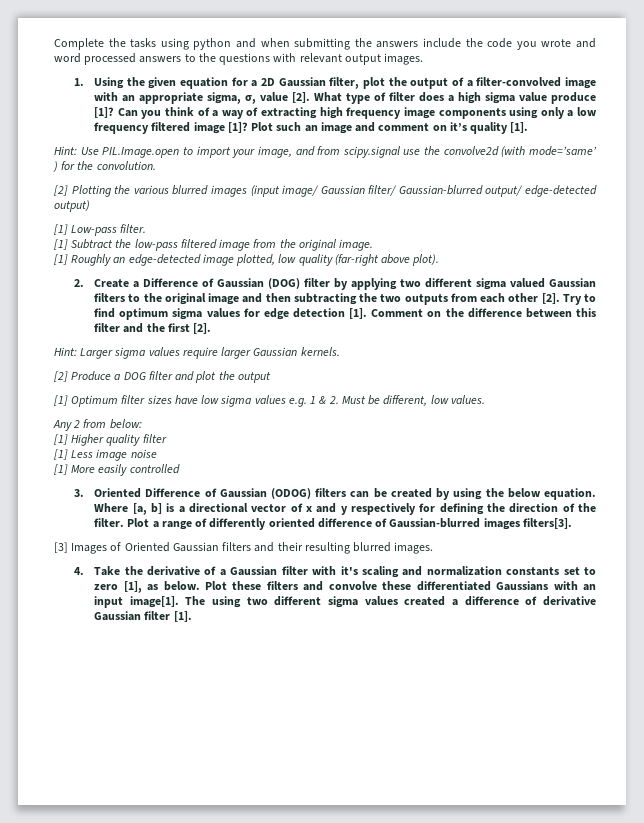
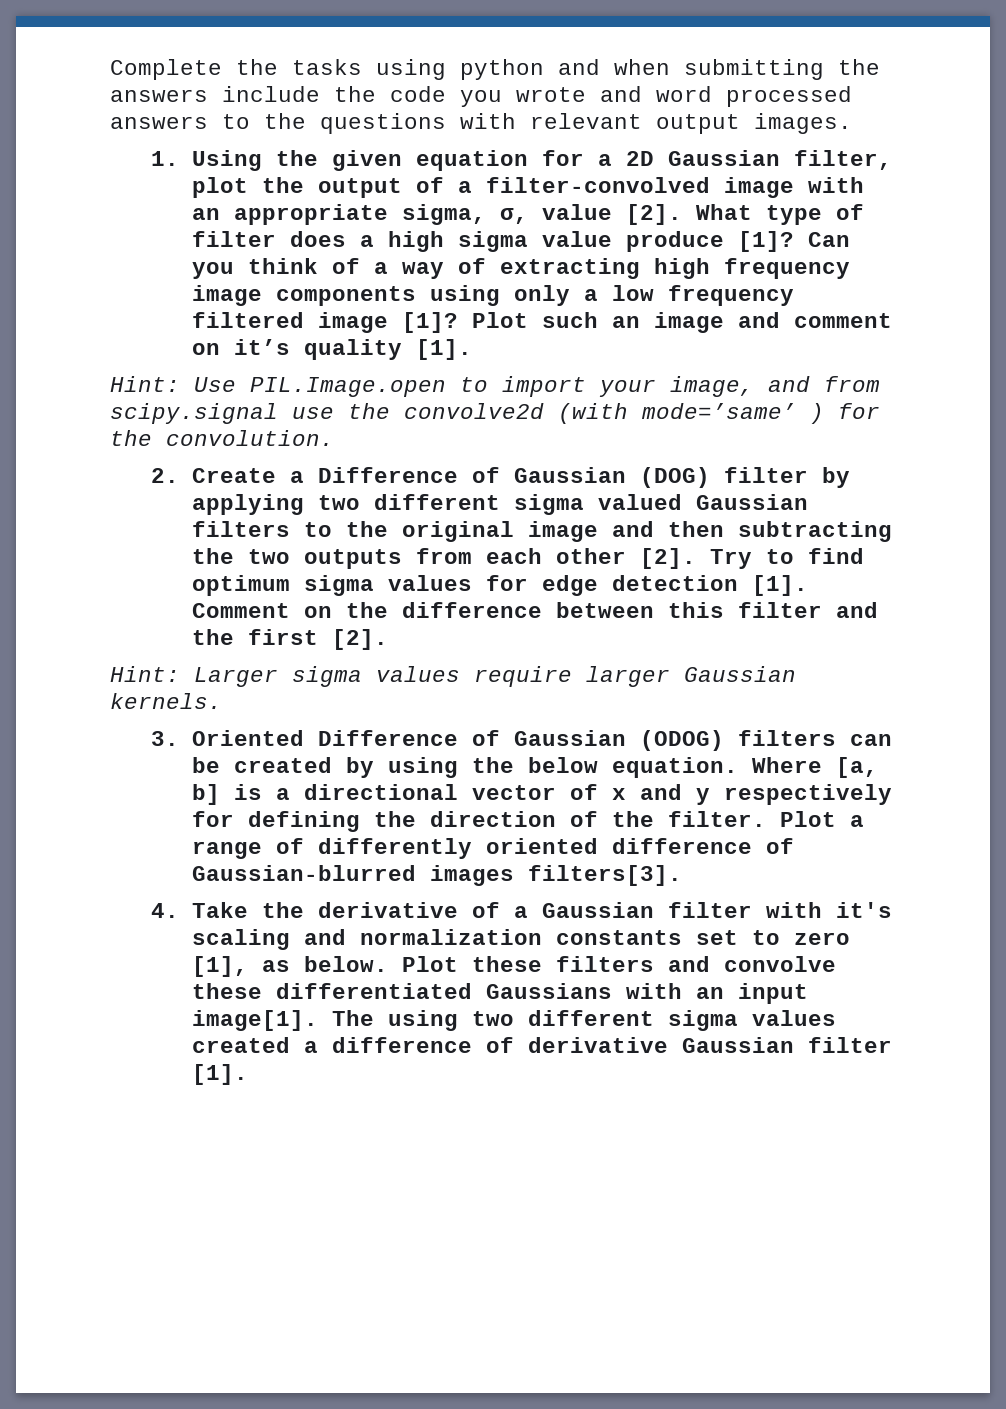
[54,185,597,197] [54,200,90,212] [54,224,147,236] [54,239,374,251] [54,254,440,266] // [2] Plotting the various blurred images (input image/ Gaussian filter/ Gaussian-blurred output/ edge-detected output) // [1] Low-pass filter. // [1] Subtract the low-pass filtered image from the original image. // [1] Roughly an edge-detected image plotted, low quality (far-right above plot). -> (334, 438) none
[54,371,271,383] [54,395,485,407] [53,419,142,431] [54,434,167,446] [54,449,157,461] [54,464,180,476] // [2] Produce a DOG filter and plot the output // [1] Optimum filter sizes have low sigma values e.g. 1 & 2. Must be different, low values. // Any 2 from below: // [1] Higher quality filter // [1] Less image noise // [1] More easily controlled -> (222, 701) none
[54,542,434,554] // [3] Images of Oriented Gaussian filters and their resulting blurred images. -> (683, 875) none

